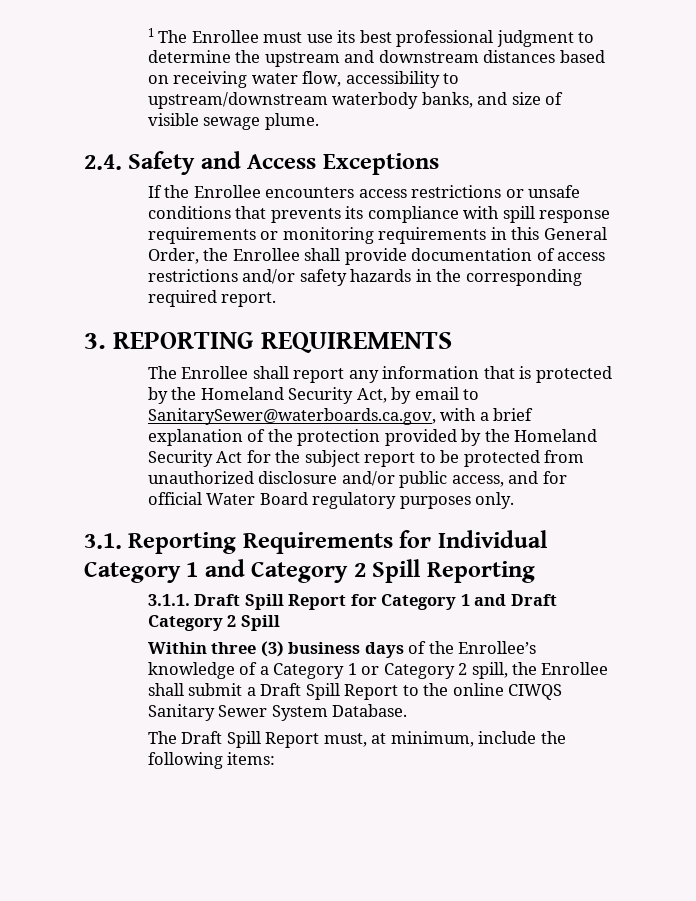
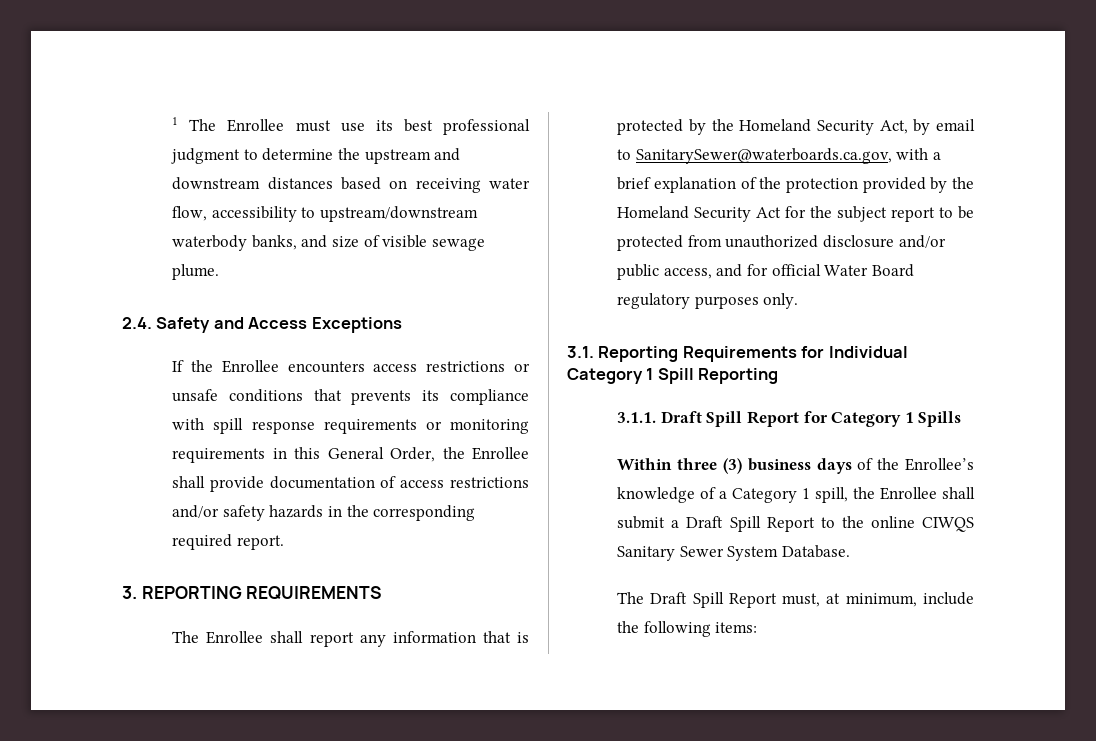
[204,559,366,583] and Category 2 -> (654, 374) none
[474,594,557,606] [147,615,280,631] and Draft Category 2 Spill -> [918,411,962,427] Spills
[361,663,468,679] or Category 2 -> (811, 493) none

